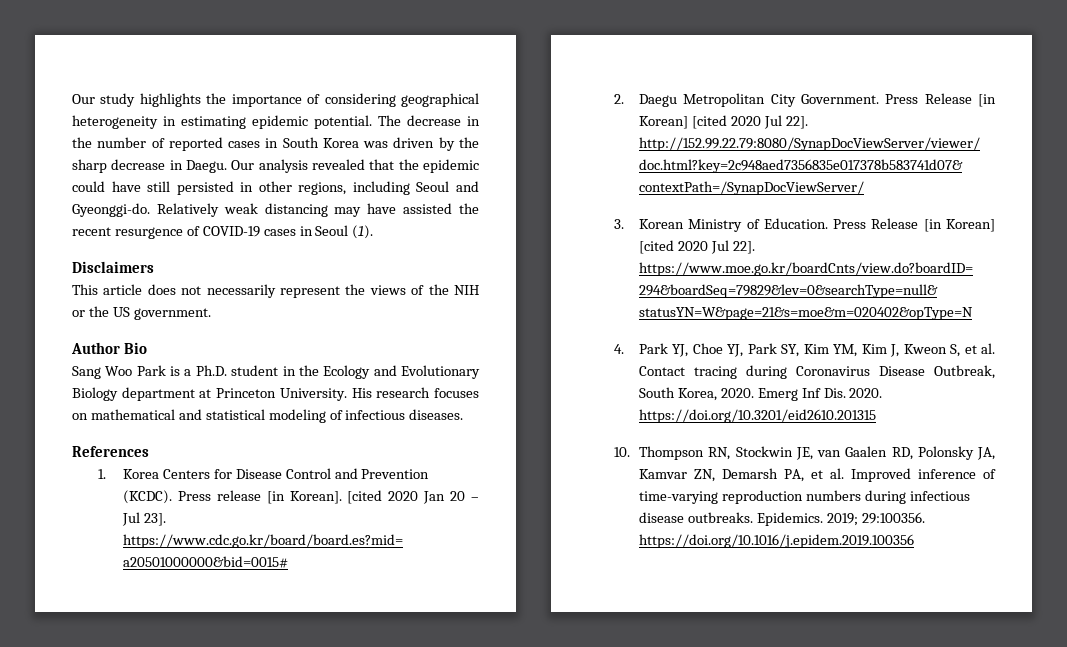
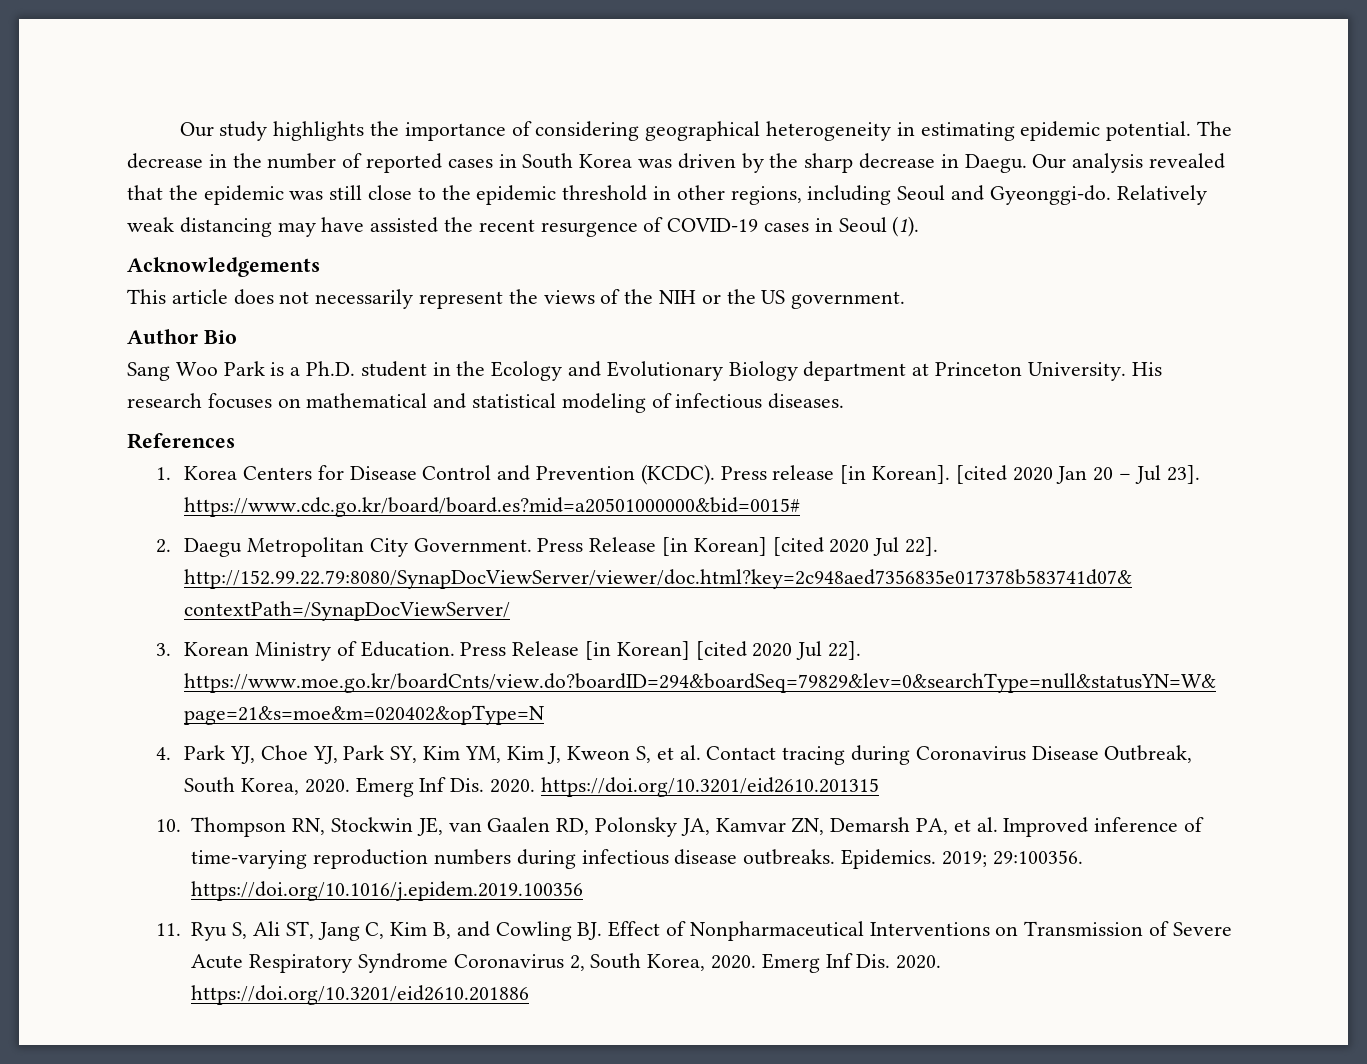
[72,181,234,195] could have still persisted -> [289,185,648,205] was still close to the epidemic threshold
[72,261,154,273] Disclaimers -> [127,257,320,277] Acknowledgements
(914, 541) none -> [155,921,1232,941] [191,953,942,973] [191,985,530,1005] // 11. Ryu S, Ali ST, Jang C, Kim B, and Cowling BJ. Effect of Nonpharmaceutical Interventions on Transmission of Severe Acute Respiratory Syndrome Coronavirus 2, South Korea, 2020. Emerg Inf Dis. 2020. https://doi.org/10.3201/eid2610.201886

